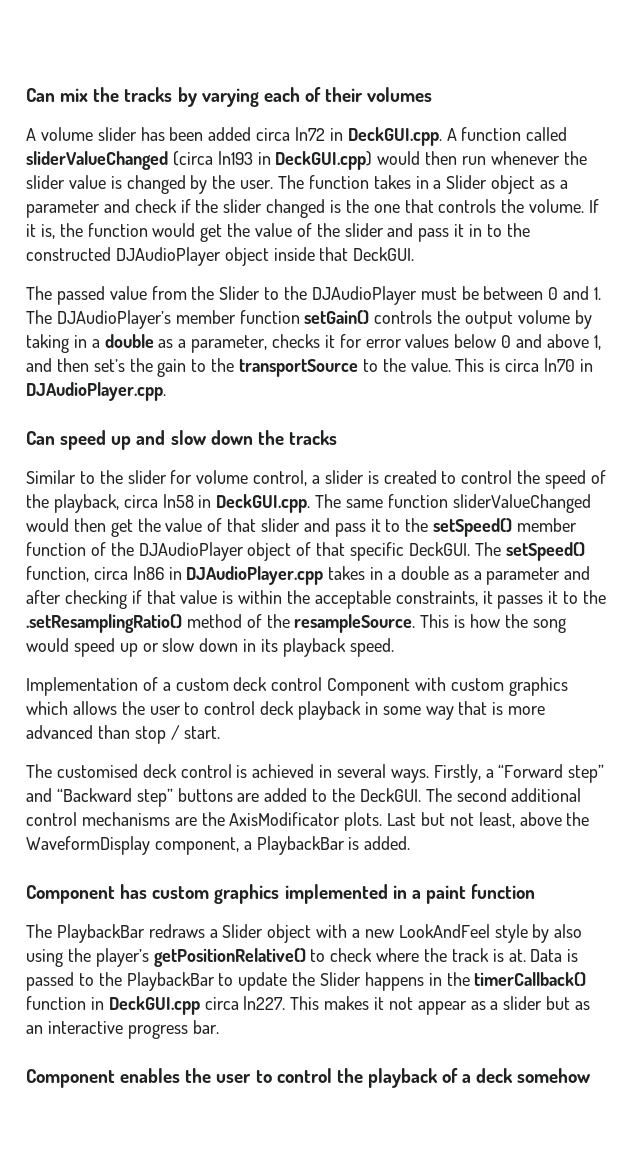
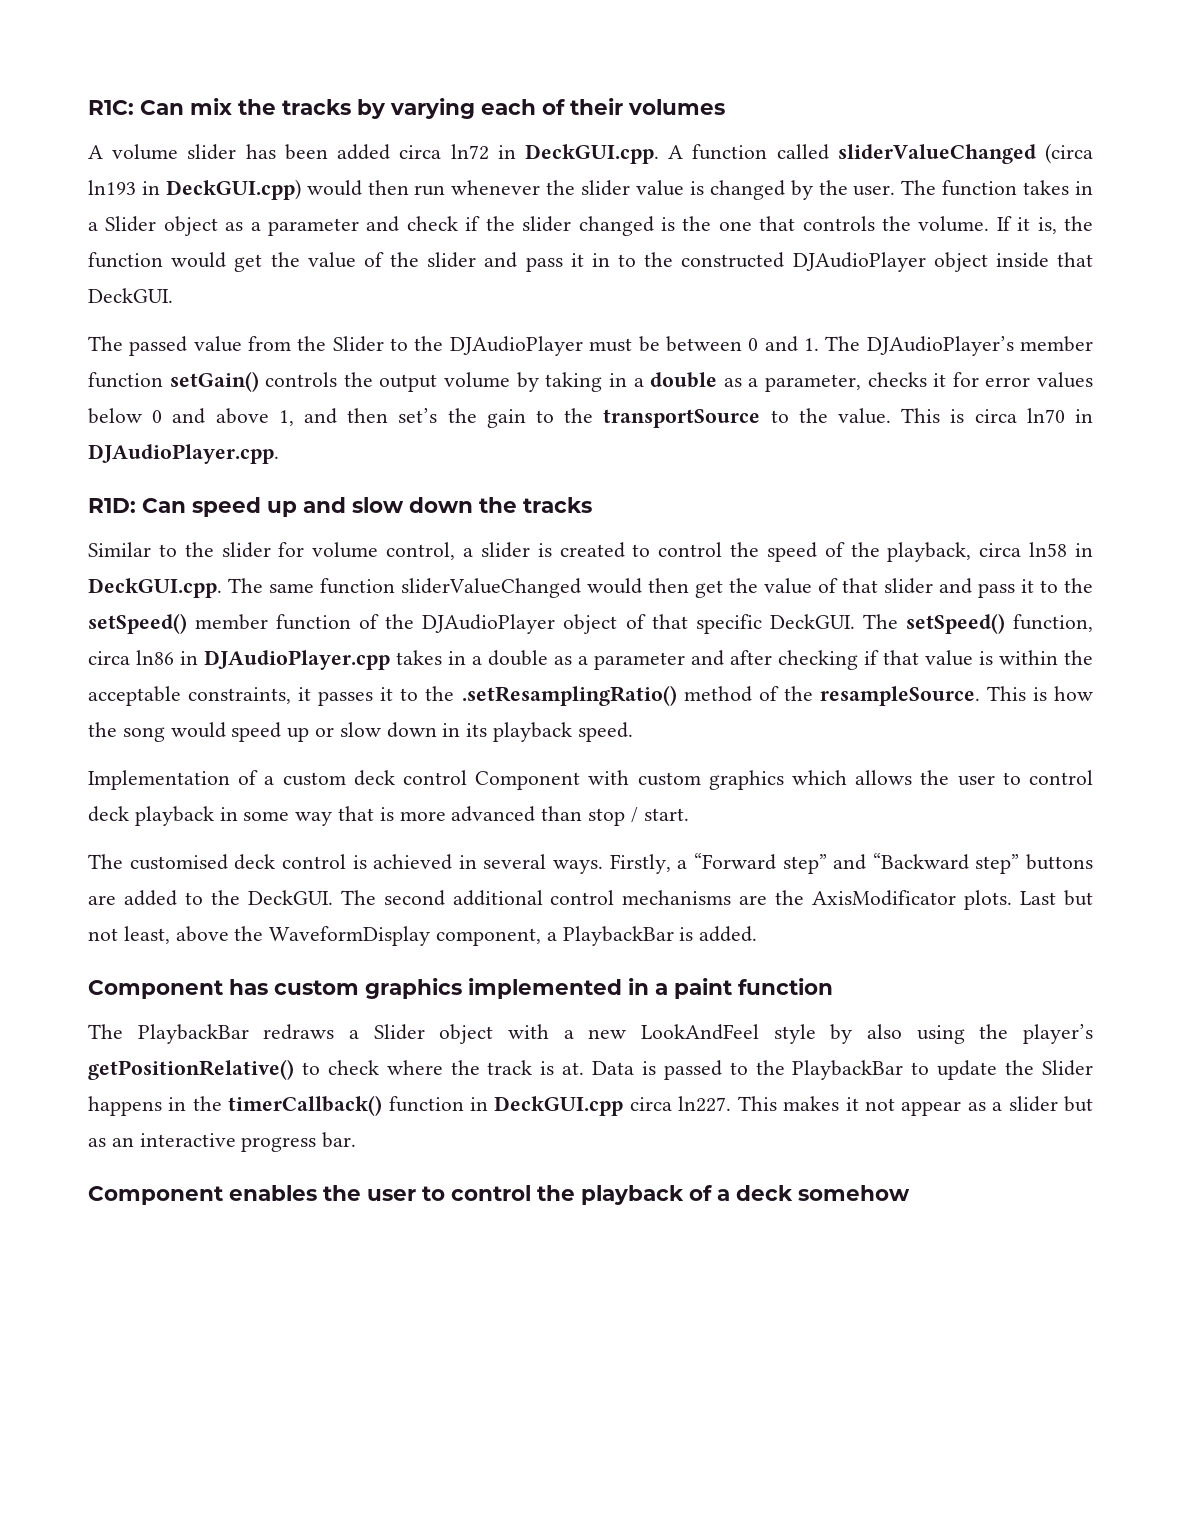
(26, 95) none -> [88,100,134,115] R1C:
(166, 391) none -> [88,498,136,513] R1D:

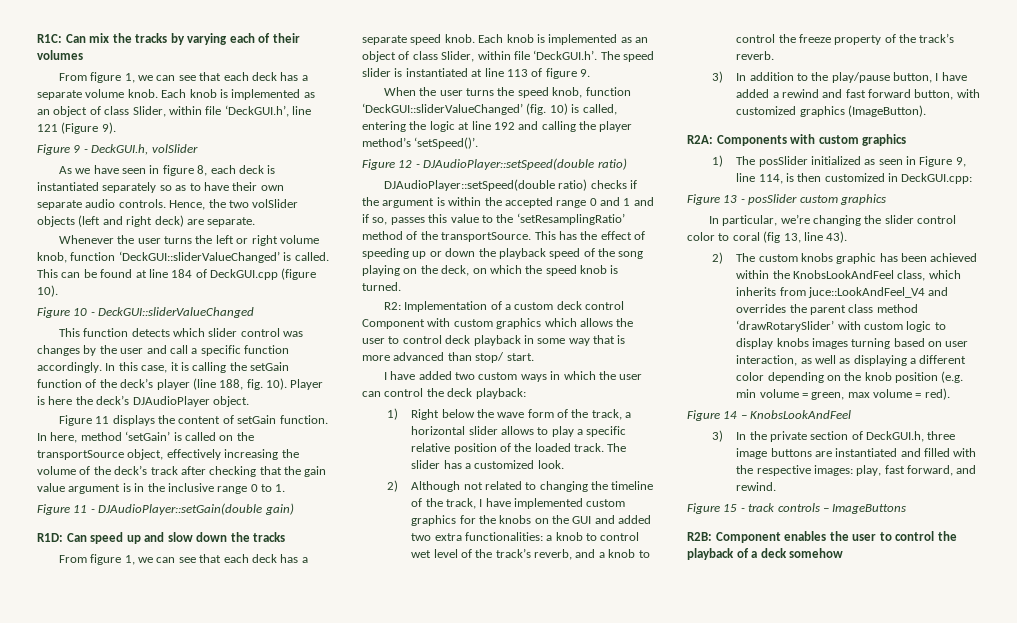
[88,143,1093,164] [88,179,1094,200] [88,216,1093,236] [88,252,1093,272] [88,288,173,303] [88,336,1094,356] [88,371,1093,392] [88,408,1094,428] [88,444,279,464] A volume slider has been added circa ln72 in DeckGUI.cpp. A function called sliderValueChanged (circa ln193 in DeckGUI.cpp) would then run whenever the slider value is changed by the user. The function takes in a Slider object as a parameter and check if the slider changed is the one that controls the volume. If it is, the function would get the value of the slider and pass it in to the constructed DJAudioPlayer object inside that DeckGUI. // The passed value from the Slider to the DJAudioPlayer must be between 0 and 1. The DJAudioPlayer’s member function setGain() controls the output volume by taking in a double as a parameter, checks it for error values below 0 and above 1, and then set’s the gain to the transportSource to the value. This is circa ln70 in DJAudioPlayer.cpp. -> [58,72,308,83] [37,89,315,100] [37,105,311,117] [37,122,116,134] [37,144,198,155] [58,165,276,176] [37,182,284,193] [37,199,299,210] [37,215,256,227] [58,235,319,246] [37,251,329,263] [37,268,317,280] [37,285,58,297] [37,307,255,318] [58,328,304,337] [37,345,289,356] [37,362,289,373] [37,378,324,390] [37,395,249,407] [58,415,328,426] [37,431,254,443] [37,449,299,460] [37,465,327,477] [37,483,286,494] [37,503,294,515] From figure 1, we can see that each deck has a separate volume knob. Each knob is implemented as an object of class Slider, within file ‘DeckGUI.h’, line 121 (Figure 9). // Figure 9 - DeckGUI.h, volSlider // As we have seen in figure 8, each deck is instantiated separately so as to have their own separate audio controls. Hence, the two volSlider objects (left and right deck) are separate. // Whenever the user turns the left or right volume knob, function ‘DeckGUI::sliderValueChanged’ is called. This can be found at line 184 of DeckGUI.cpp (figure 10). // Figure 10 - DeckGUI::sliderValueChanged // This function detects which slider control was changes by the user and call a specific function accordingly. In this case, it is calling the setGain function of the deck’s player (line 188, fig. 10). Player is here the deck’s DJAudioPlayer object. // Figure 11 displays the content of setGain function. In here, method ‘setGain’ is called on the transportSource object, effectively increasing the volume of the deck’s track after checking that the gain value argument is in the inclusive range 0 to 1. // Figure 11 - DJAudioPlayer::setGain(double gain)
[88,542,1094,562] [88,578,1093,598] [88,613,1094,634] [88,650,1093,670] [88,685,1093,706] [88,722,633,742] Similar to the slider for volume control, a slider is created to control the speed of the playback, circa ln58 in DeckGUI.cpp. The same function sliderValueChanged would then get the value of that slider and pass it to the setSpeed() member function of the DJAudioPlayer object of that specific DeckGUI. The setSpeed() function, circa ln86 in DJAudioPlayer.cpp takes in a double as a parameter and after checking if that value is within the acceptable constraints, it passes it to the .setResamplingRatio() method of the resampleSource. This is how the song would speed up or slow down in its playback speed. // -> [58,554,308,565] [362,34,648,45] [362,50,654,62] [362,68,590,79] [383,87,631,98] [362,103,617,115] [362,121,633,132] [362,137,479,149] [362,158,627,170] [383,179,638,191] [362,197,654,208] [362,213,625,225] [362,231,645,242] [362,248,644,259] [362,265,619,276] [362,282,401,291] [383,302,401,310] From figure 1, we can see that each deck has a separate speed knob. Each knob is implemented as an object of class Slider, within file ‘DeckGUI.h’. The speed slider is instantiated at line 113 of figure 9. // When the user turns the speed knob, function ‘DeckGUI::sliderValueChanged’ (fig. 10) is called, entering the logic at line 192 and calling the player method’s ‘setSpeed()’. // Figure 12 - DJAudioPlayer::setSpeed(double ratio) // DJAudioPlayer::setSpeed(double ratio) checks if the argument is within the accepted range 0 and 1 and if so, passes this value to the ‘setResamplingRatio’ method of the transportSource. This has the effect of speeding up or down the playback speed of the song playing on the deck, on which the speed knob is turned. // R2:
[588,807,638,826] stop / -> [475,352,505,363] stop/
[88,853,1093,874] [88,890,1093,910] [88,926,758,946] [88,978,833,999] [88,1024,1093,1044] [88,1059,1093,1080] [88,1095,1093,1116] [88,1132,357,1152] The customised deck control is achieved in several ways. Firstly, a “Forward step” and “Backward step” buttons are added to the DeckGUI. The second additional control mechanisms are the AxisModificator plots. Last but not least, above the WaveformDisplay component, a PlaybackBar is added. // Component has custom graphics implemented in a paint function // The PlaybackBar redraws a Slider object with a new LookAndFeel style by also using the player’s getPositionRelative() to check where the track is at. Data is passed to the PlaybackBar to update the Slider happens in the timerCallback() function in DeckGUI.cpp circa ln227. This makes it not appear as a slider but as an interactive progress bar. // -> [383,371,643,382] [362,388,526,399] [386,408,632,420] [411,426,627,437] [411,443,627,454] [411,460,564,469] [386,480,654,492] [411,498,626,509] [411,515,652,526] [411,532,640,541] [411,548,650,560] [736,33,955,45] [736,51,775,60] [711,71,967,83] [736,89,980,100] [736,105,926,117] [687,134,907,146] [711,155,966,167] [736,173,973,184] [687,194,886,205] [708,214,957,226] [687,231,848,243] [711,252,978,264] [736,270,961,281] [736,287,949,298] [736,304,918,315] [736,320,946,332] [736,338,969,349] [736,355,967,366] [736,371,964,383] [736,388,950,400] [687,410,852,421] [711,430,956,442] [736,448,977,459] [736,465,977,476] [736,482,777,491] [687,503,907,514] [687,532,712,541] I have added two custom ways in which the user can control the deck playback: // 1) Right below the wave form of the track, a horizontal slider allows to play a specific relative position of the loaded track. The slider has a customized look. // 2) Although not related to changing the timeline of the track, I have implemented custom graphics for the knobs on the GUI and added two extra functionalities: a knob to control wet level of the track’s reverb, and a knob to control the freeze property of the track’s reverb. // 3) In addition to the play/pause button, I have added a rewind and fast forward button, with customized graphics (ImageButton). // R2A: Components with custom graphics // 1) The posSlider initialized as seen in Figure 9, line 114, is then customized in DeckGUI.cpp: // Figure 13 - posSlider custom graphics // In particular, we’re changing the slider control color to coral (fig 13, line 43). // 2) The custom knobs graphic has been achieved within the KnobsLookAndFeel class, which inherits from juce::LookAndFeel_V4 and overrides the parent class method ‘drawRotarySlider’ with custom logic to display knobs images turning based on user interaction, as well as displaying a different color depending on the knob position (e.g. min volume = green, max volume = red). // Figure 14 – KnobsLookAndFeel // 3) In the private section of DeckGUI.h, three image buttons are instantiated and filled with the respective images: play, fast forward, and rewind. // Figure 15 - track controls – ImageButtons // R2B:

